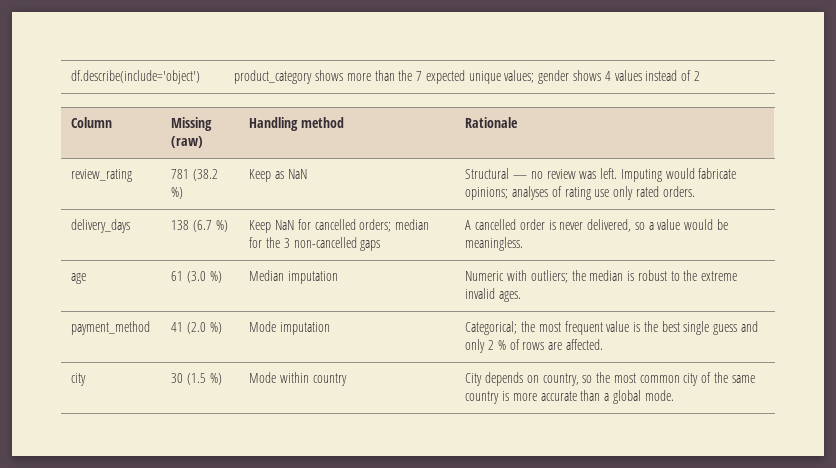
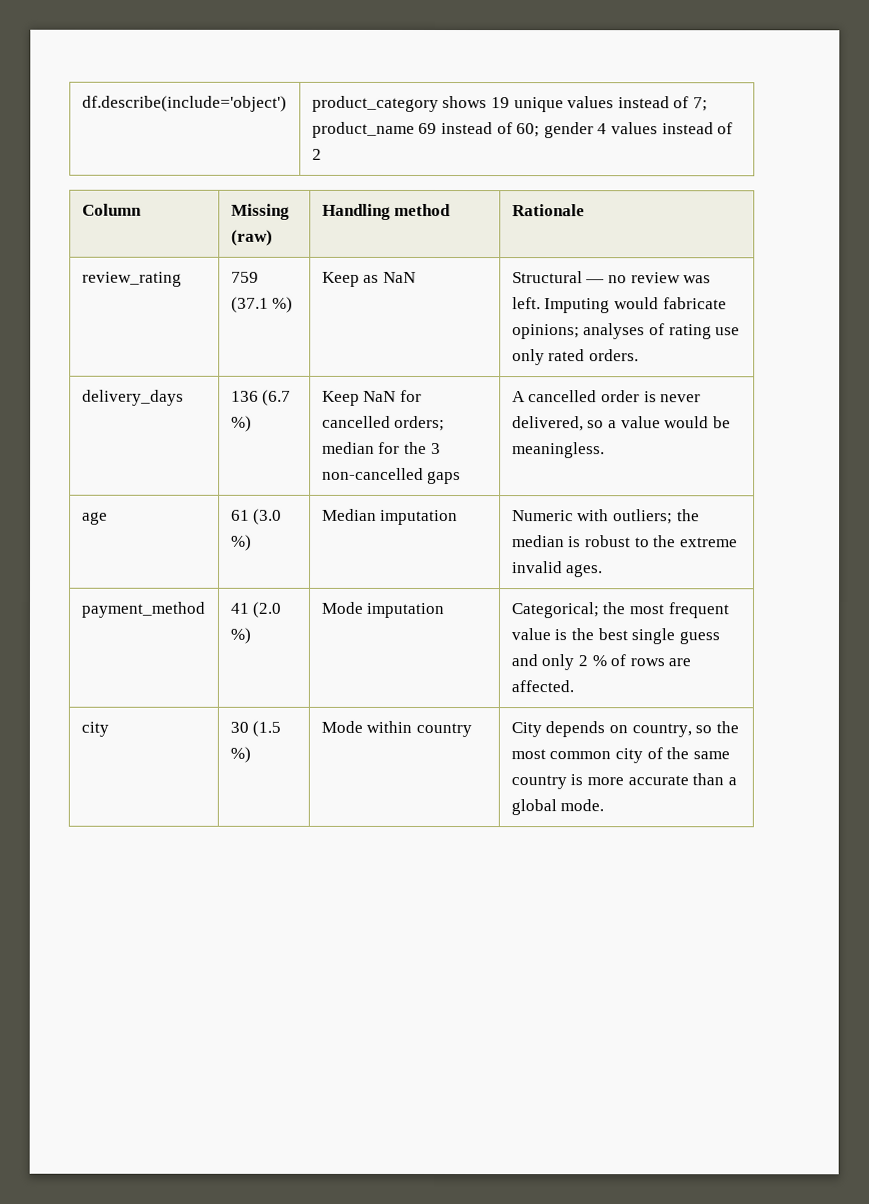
[346,70,601,84] more than the 7 expected unique values; gender shows -> [491,96,709,113] [311,121,594,139] 19 unique values instead of 7; product_name 69 instead of 60; gender
[171,169,218,181] 781 (38.2 -> [230,271,259,283] [230,296,269,313] 759 (37.1
[171,220,190,230] 138 -> [230,390,259,402] 136

